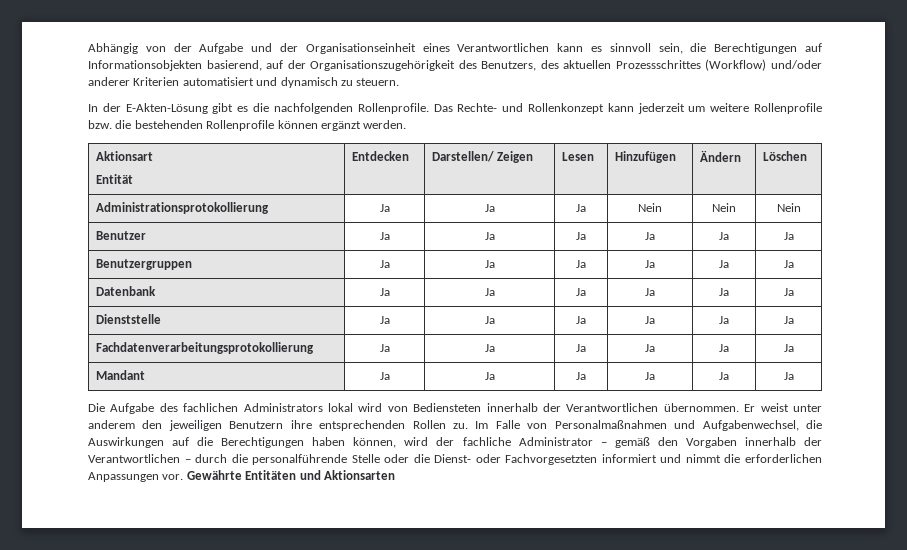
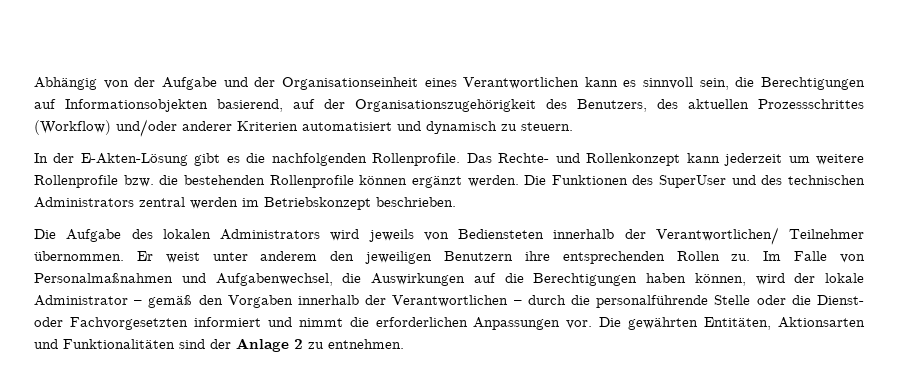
[95,151,153,161] [95,174,133,184] [351,151,409,161] [431,151,533,163] [561,152,594,161] [614,151,676,163] [699,150,741,162] [762,151,807,161] [95,202,269,214] [379,204,390,212] [484,204,495,212] [576,204,586,212] [638,203,662,212] [712,203,736,212] [776,203,801,212] [95,231,146,240] [379,232,390,240] [484,232,495,240] [576,232,586,240] [645,232,655,240] [719,232,729,240] [783,232,794,240] [95,259,192,270] [379,260,390,268] [484,260,495,268] [576,260,586,268] [645,260,655,268] [719,260,729,268] [783,260,794,268] [95,286,156,296] [379,288,390,296] [484,288,495,296] [576,288,586,296] [645,288,655,296] [719,288,729,296] [783,288,794,296] [95,314,161,324] [379,316,390,324] [484,316,495,324] [576,316,586,324] [645,316,655,324] [719,316,729,324] [783,316,794,324] [95,342,314,354] [379,344,390,352] [484,344,495,352] [576,344,586,352] [645,344,655,352] [719,344,729,352] [783,344,794,352] [95,370,145,380] [379,372,390,380] [484,372,495,380] [576,372,586,380] [645,372,655,380] [719,372,729,380] [783,372,794,380] // Aktionsart // Entität | Entdecken | Darstellen/ Zeigen | Lesen | Hinzufügen | Ändern | Löschen // Administrationsprotokollierung | Ja | Ja | Ja | Nein | Nein | Nein // Benutzer | Ja | Ja | Ja | Ja | Ja | Ja // Benutzergruppen | Ja | Ja | Ja | Ja | Ja | Ja // Datenbank | Ja | Ja | Ja | Ja | Ja | Ja // Dienststelle | Ja | Ja | Ja | Ja | Ja | Ja // Fachdatenverarbeitungsprotokollierung | Ja | Ja | Ja | Ja | Ja | Ja // Mandant | Ja | Ja | Ja | Ja | Ja | Ja -> [524,175,865,188] [34,197,456,210] Die Funktionen des SuperUser und des technischen Administrators zentral werden im Betriebskonzept beschrieben.
[183,403,383,412] fachlichen Administrators lokal wird -> [162,229,414,242] lokalen Administrators wird jeweils
[566,403,659,412] Verantwortlichen -> [655,227,864,245] Verantwortlichen/ Teilnehmer
[462,437,511,446] fachliche -> [825,273,864,283] lokale
[186,470,395,480] Gewährte Entitäten und Aktionsarten -> [599,317,865,330] [34,338,404,352] Die gewährten Entitäten, Aktionsarten und Funktionalitäten sind der Anlage 2 zu entnehmen.

